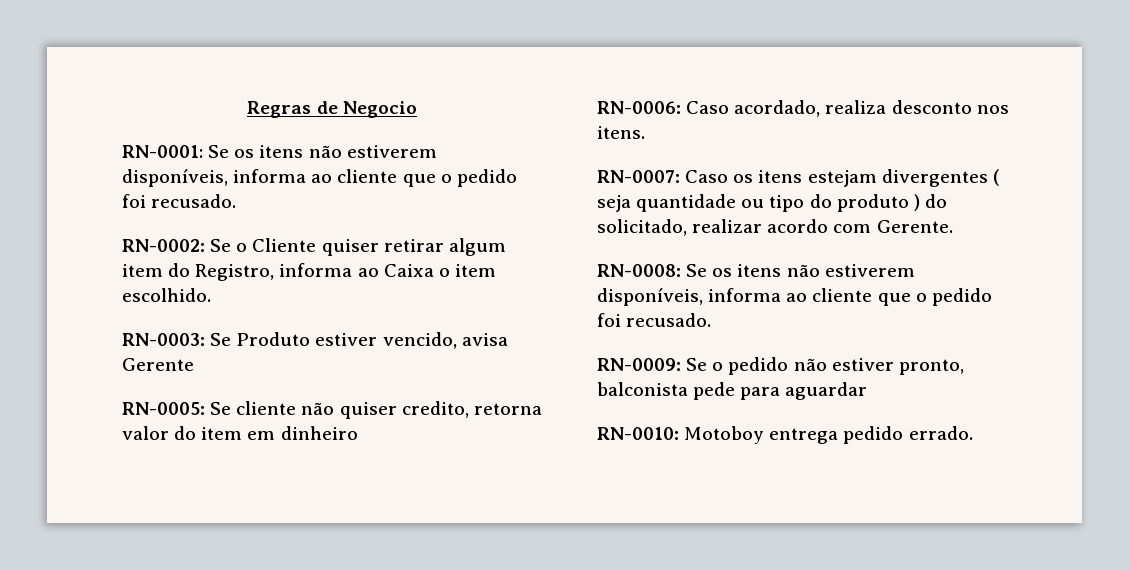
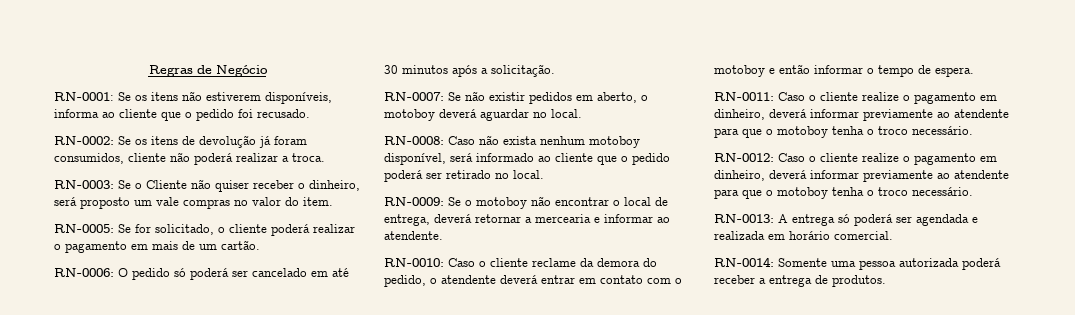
[342,101,417,118] Negocio -> [215,65,268,77] Negócio
[236,238,506,256] [122,263,496,281] [122,288,211,302] [122,332,508,349] [122,358,194,371] [122,401,542,419] [122,426,358,440] [597,100,1009,117] [597,126,645,139] [597,169,999,187] [597,194,947,212] [597,219,953,236] [597,264,915,277] [597,288,992,306] [597,313,712,327] [597,357,964,375] [597,382,868,400] [597,426,973,444] o Cliente quiser retirar algum item do Registro, informa ao Caixa o item escolhido. // RN-0003: Se Produto estiver vencido, avisa Gerente // RN-0005: Se cliente não quiser credito, retorna valor do item em dinheiro // RN-0006: Caso acordado, realiza desconto nos itens. // RN-0007: Caso os itens estejam divergentes ( seja quantidade ou tipo do produto ) do solicitado, realizar acordo com Gerente. // RN-0008: Se os itens não estiverem disponíveis, informa ao cliente que o pedido foi recusado. // RN-0009: Se o pedido não estiver pronto, balconista pede para aguardar // RN-0010: Motoboy entrega pedido errado. -> [135,135,307,148] [54,152,325,165] [54,179,360,192] [54,197,333,209] [54,224,355,236] [54,240,260,253] [54,268,349,280] [384,64,555,77] [384,91,648,104] [384,109,582,121] [384,135,640,148] [384,153,670,165] [384,170,544,182] [384,196,668,209] [384,214,670,226] [384,231,443,240] [384,258,657,267] [384,275,682,287] [714,64,974,77] [714,92,997,104] [714,109,1009,121] [714,126,973,138] [714,153,997,165] [714,170,1009,182] [714,187,973,199] [714,214,978,226] [714,231,893,240] [714,257,1001,270] [714,275,886,287] os itens de devolução já foram consumidos, cliente não poderá realizar a troca. // RN-0003: Se o Cliente não quiser receber o dinheiro, será proposto um vale compras no valor do item. // RN-0005: Se for solicitado, o cliente poderá realizar o pagamento em mais de um cartão. // RN-0006: O pedido só poderá ser cancelado em até 30 minutos após a solicitação. // RN-0007: Se não existir pedidos em aberto, o motoboy deverá aguardar no local. // RN-0008: Caso não exista nenhum motoboy disponível, será informado ao cliente que o pedido poderá ser retirado no local. // RN-0009: Se o motoboy não encontrar o local de entrega, deverá retornar a mercearia e informar ao atendente. // RN-0010: Caso o cliente reclame da demora do pedido, o atendente deverá entrar em contato com o motoboy e então informar o tempo de espera. // RN-0011: Caso o cliente realize o pagamento em dinheiro, deverá informar previamente ao atendente para que o motoboy tenha o troco necessário. // RN-0012: Caso o cliente realize o pagamento em dinheiro, deverá informar previamente ao atendente para que o motoboy tenha o troco necessário. // RN-0013: A entrega só poderá ser agendada e realizada em horário comercial. // RN-0014: Somente uma pessoa autorizada poderá receber a entrega de produtos.

